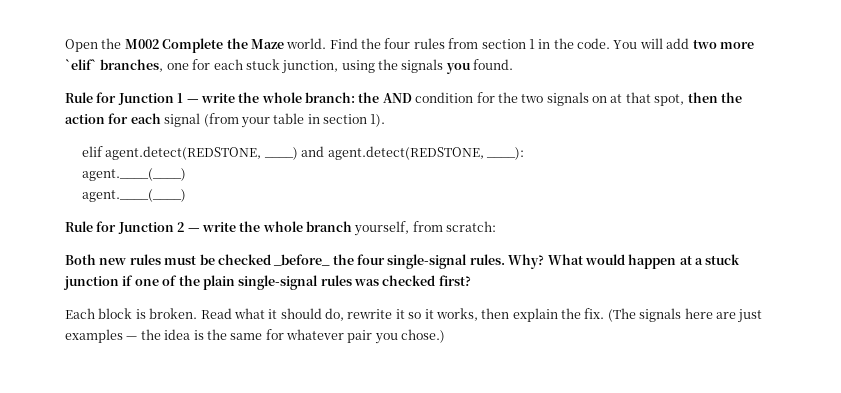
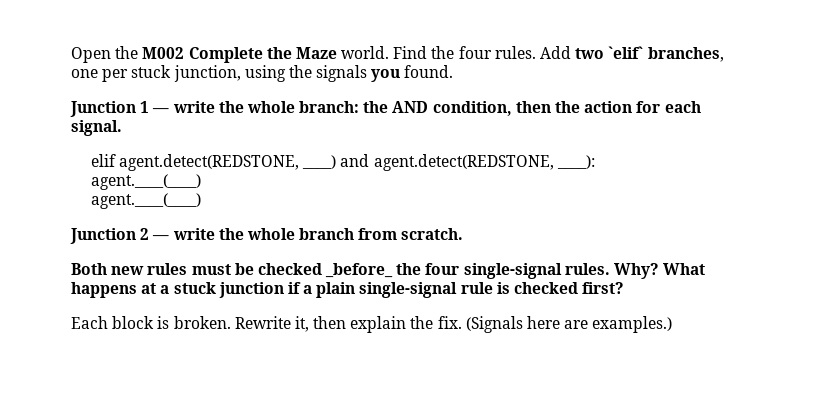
[413,38,754,49] rules from section 1 in the code. You will add two more -> [494,46,605,59] rules. Add two
[192,59,243,70] for each -> [102,69,129,82] per
[65,92,117,103] Rule for -> (454, 71) none
[415,92,685,106] condition for the two signals on at that spot, -> [432,101,512,116] condition,
[164,113,386,128] signal (from your table in section 1). -> [71,120,122,136] signal.
[65,221,117,232] Rule for -> (201, 201) none
[354,221,497,236] yourself, from scratch: -> [358,228,464,240] from scratch.
[584,254,677,269] would happen -> [71,282,137,298] happens
[134,275,379,290] one of the plain single-signal rules was -> [303,282,510,298] a plain single-signal rule is
[200,308,763,323] [65,329,446,344] Read what it should do, rewrite it so it works, then explain the fix. (The signals here are just examples — the idea is the same for whatever pair you chose.) -> [234,316,673,333] Rewrite it, then explain the fix. (Signals here are examples.)

